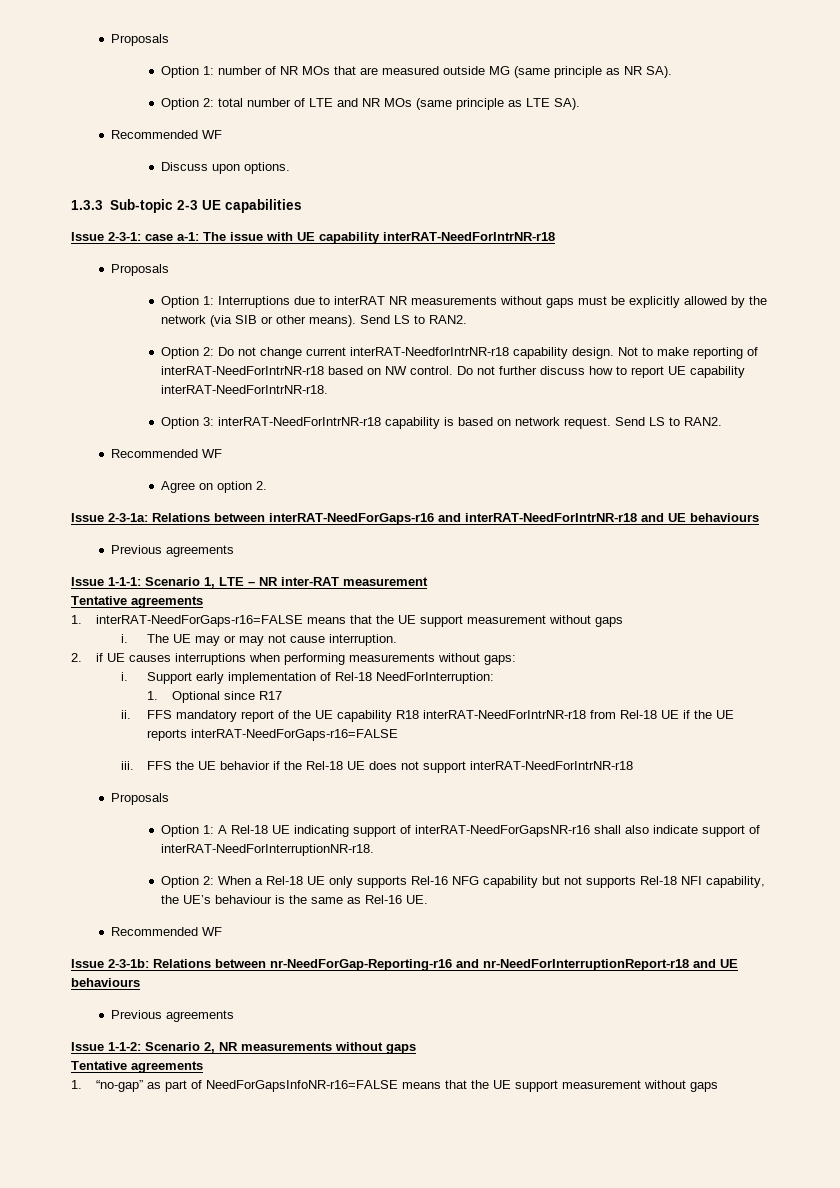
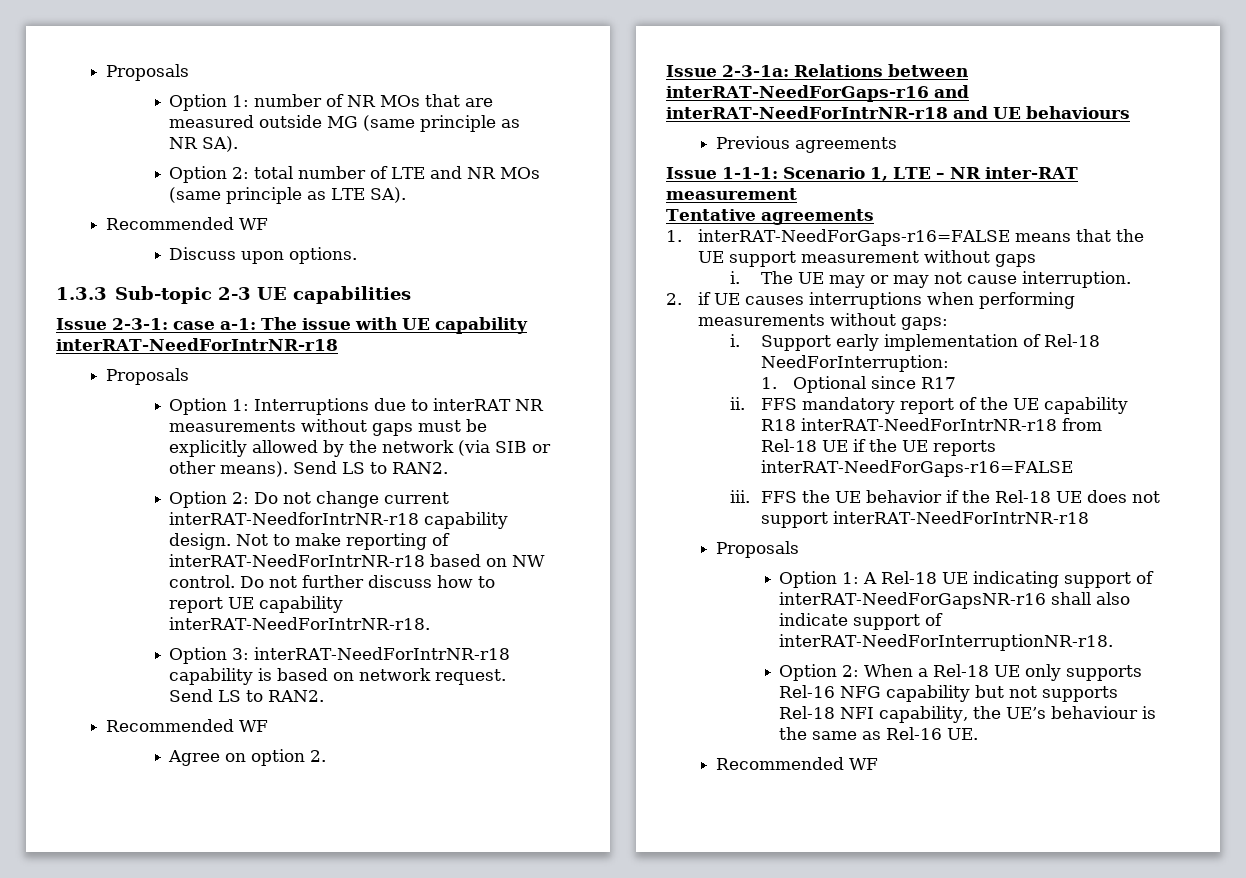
[71,959,738,971] [71,978,140,987] [110,1010,234,1022] [71,1042,416,1054] [71,1061,203,1073] [71,1080,719,1092] // Issue 2-3-1b: Relations between nr-NeedForGap-Reporting-r16 and nr-NeedForInterruptionReport-r18 and UE behaviours // Previous agreements // Issue 1-1-2: Scenario 2, NR measurements without gaps // Tentative agreements // 1. “no-gap” as part of NeedForGapsInfoNR-r16=FALSE means that the UE support measurement without gaps -> (878, 764) none

